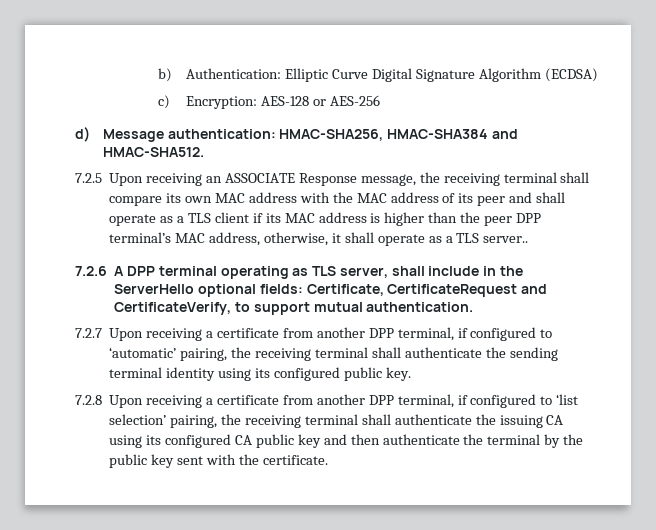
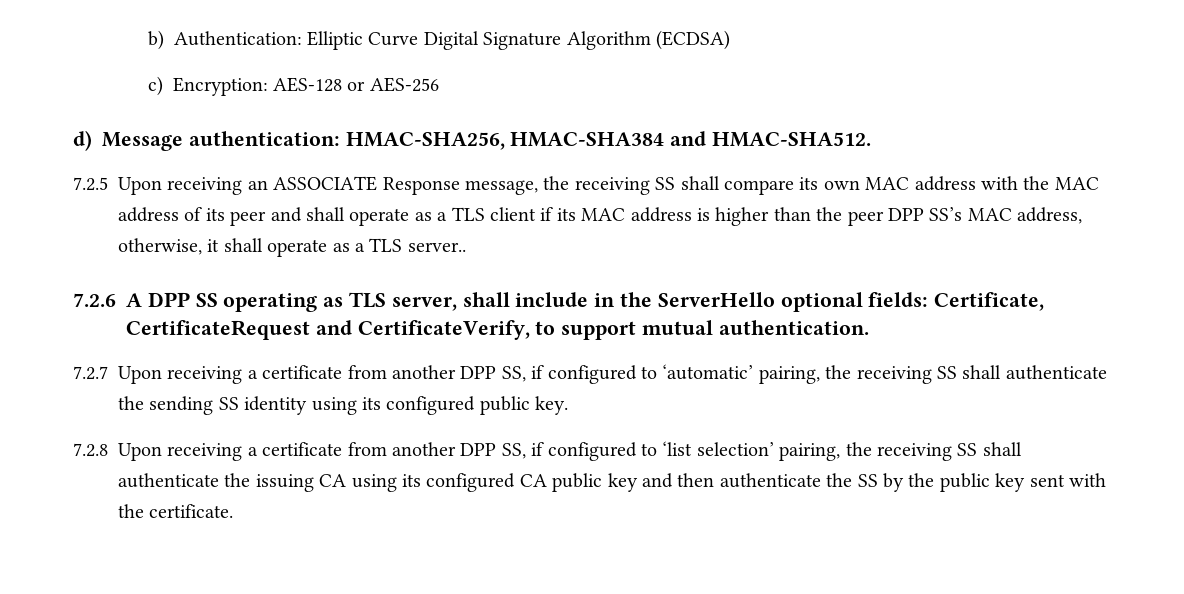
[503,172,557,183] terminal -> [655,177,676,190] SS
[109,232,172,243] terminal’s -> [929,207,963,221] SS’s
[158,266,217,276] terminal -> [195,293,218,307] SS
[397,327,454,341] terminal, -> [501,366,526,382] SS,
[314,347,368,358] terminal -> [936,366,957,379] SS
[109,367,163,378] terminal -> [218,397,239,410] SS
[397,394,454,408] terminal, -> [501,443,526,459] SS,
[304,414,358,425] terminal -> [957,443,978,456] SS
[487,434,541,445] terminal -> [857,474,878,487] SS

